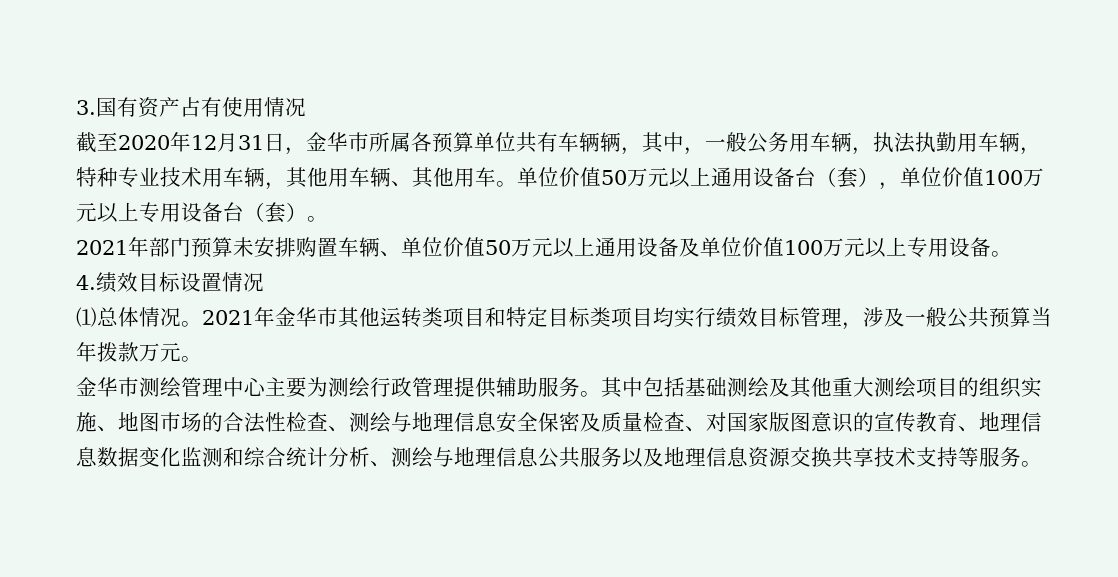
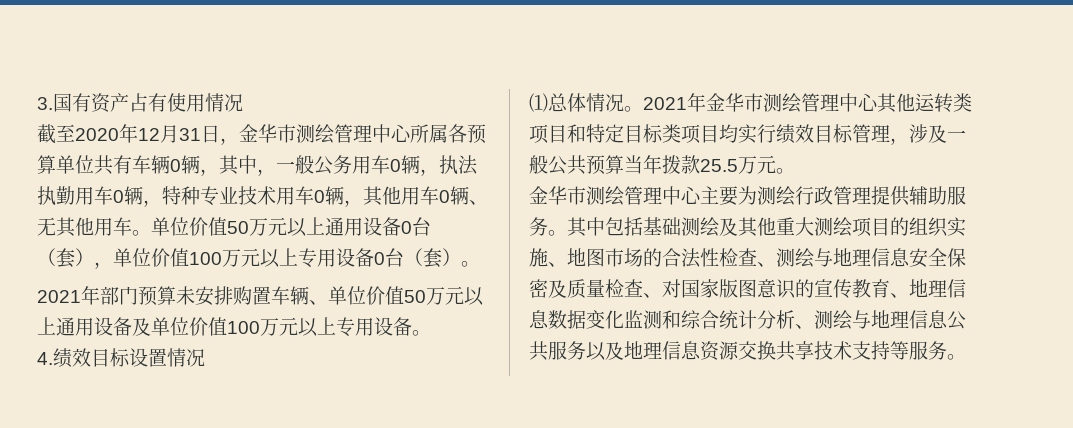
(369, 142) none -> [296,124,411,144] 测绘管理中心
(600, 142) none -> [170,159,181,172] 0
(831, 142) none -> [390,159,401,172] 0
(999, 142) none -> [113,190,124,203] 0
(244, 177) none -> [314,190,325,203] 0
[370,167,412,187] 辆、 -> [439,186,488,205] [37,217,56,236] 0辆、无
(795, 177) none -> [401,221,412,234] 0
(223, 212) none -> [374,252,385,265] 0
(338, 317) none -> [763,93,878,113] 测绘管理中心
(139, 352) none -> [700,159,738,172] 25.5

